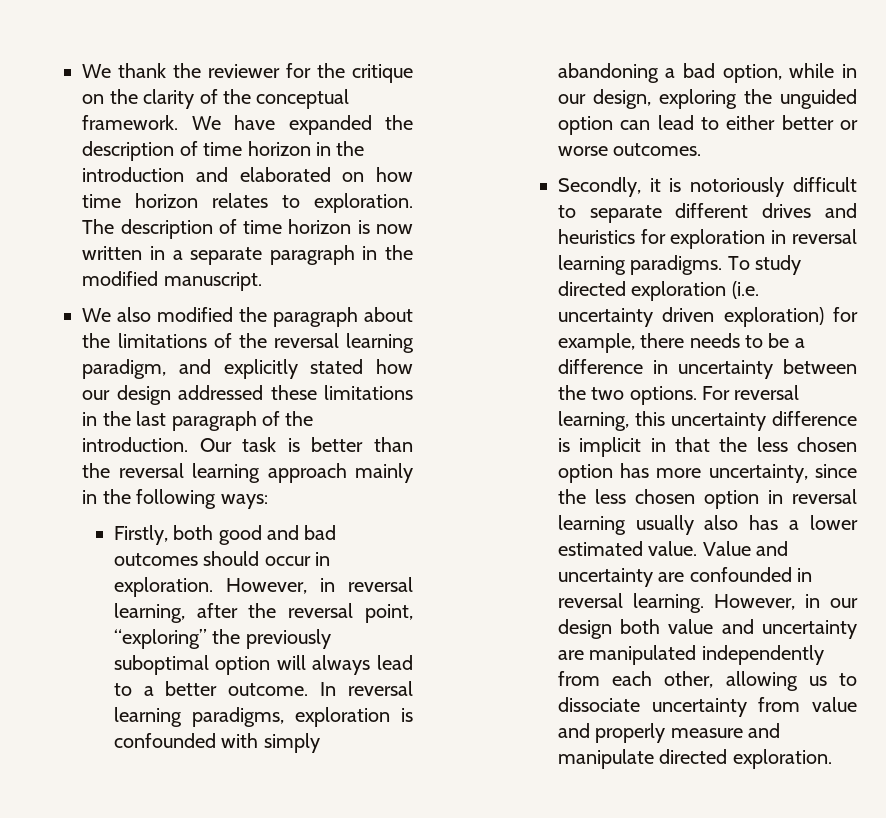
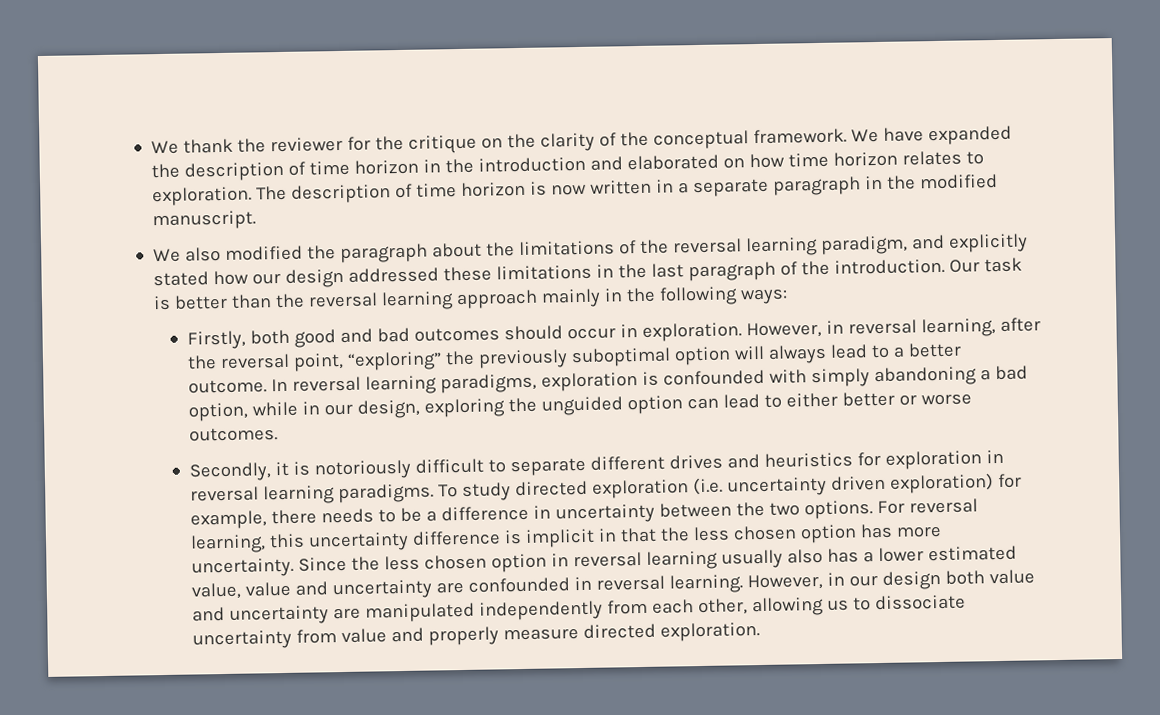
[708,464,857,483] uncertainty, since -> [190,556,347,578] uncertainty. Since
[648,541,751,556] value. Value -> [190,581,291,600] value, value
[747,723,780,738] [557,749,654,769] and manipulate -> (579, 634) none

